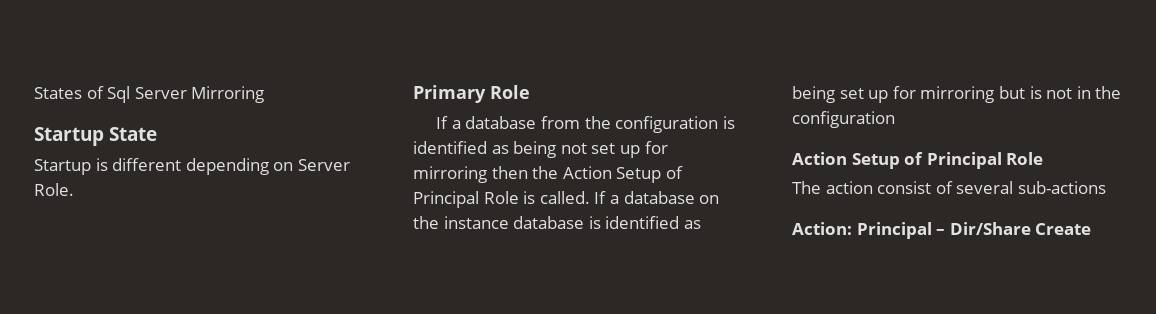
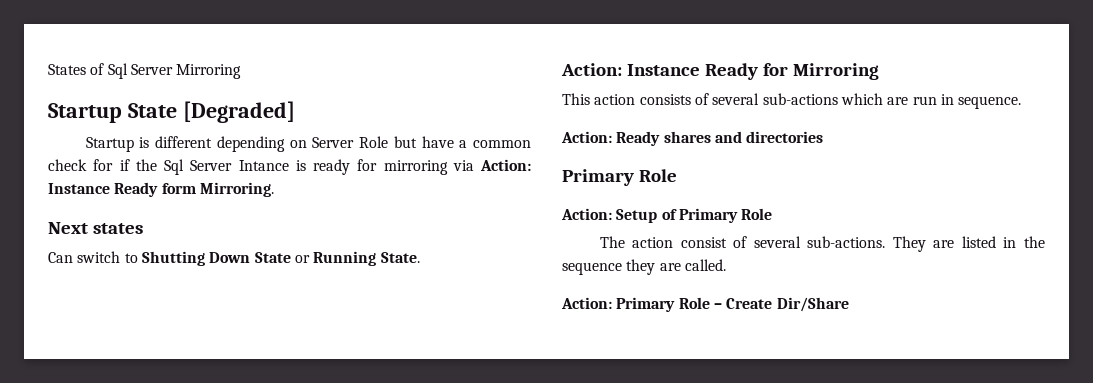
(157, 134) none -> [182,101,295,123] [Degraded]
[34,183,74,196] [413,85,530,103] [436,116,735,133] [413,141,668,158] [413,166,683,183] [413,191,720,208] [413,216,701,229] [792,86,1122,103] [792,111,895,128] [792,152,1002,169] Role. // Primary Role // If a database from the configuration is identified as being not set up for mirroring then the Action Setup of Principal Role is called. If a database on the instance database is identified as being set up for mirroring but is not in the configuration // Action Setup of Principal -> [359,136,531,148] [48,159,531,175] [48,182,274,197] [48,222,143,234] [48,251,420,266] [561,63,879,80] [562,93,1022,109] [561,131,824,146] [562,169,677,186] [561,208,738,223] Role but have a common check for if the Sql Server Intance is ready for mirroring via Action: Instance Ready form Mirroring. // Next states // Can switch to Shutting Down State or Running State. // Action: Instance Ready for Mirroring // This action consists of several sub-actions which are run in sequence. // Action: Ready shares and directories // Primary Role // Action: Setup of Primary
[1017,181,1106,194] [792,222,1092,239] sub-actions // Action: Principal – Dir/Share Create -> [807,236,1045,252] [562,259,726,275] [561,297,849,312] sub-actions. They are listed in the sequence they are called. // Action: Primary Role – Create Dir/Share

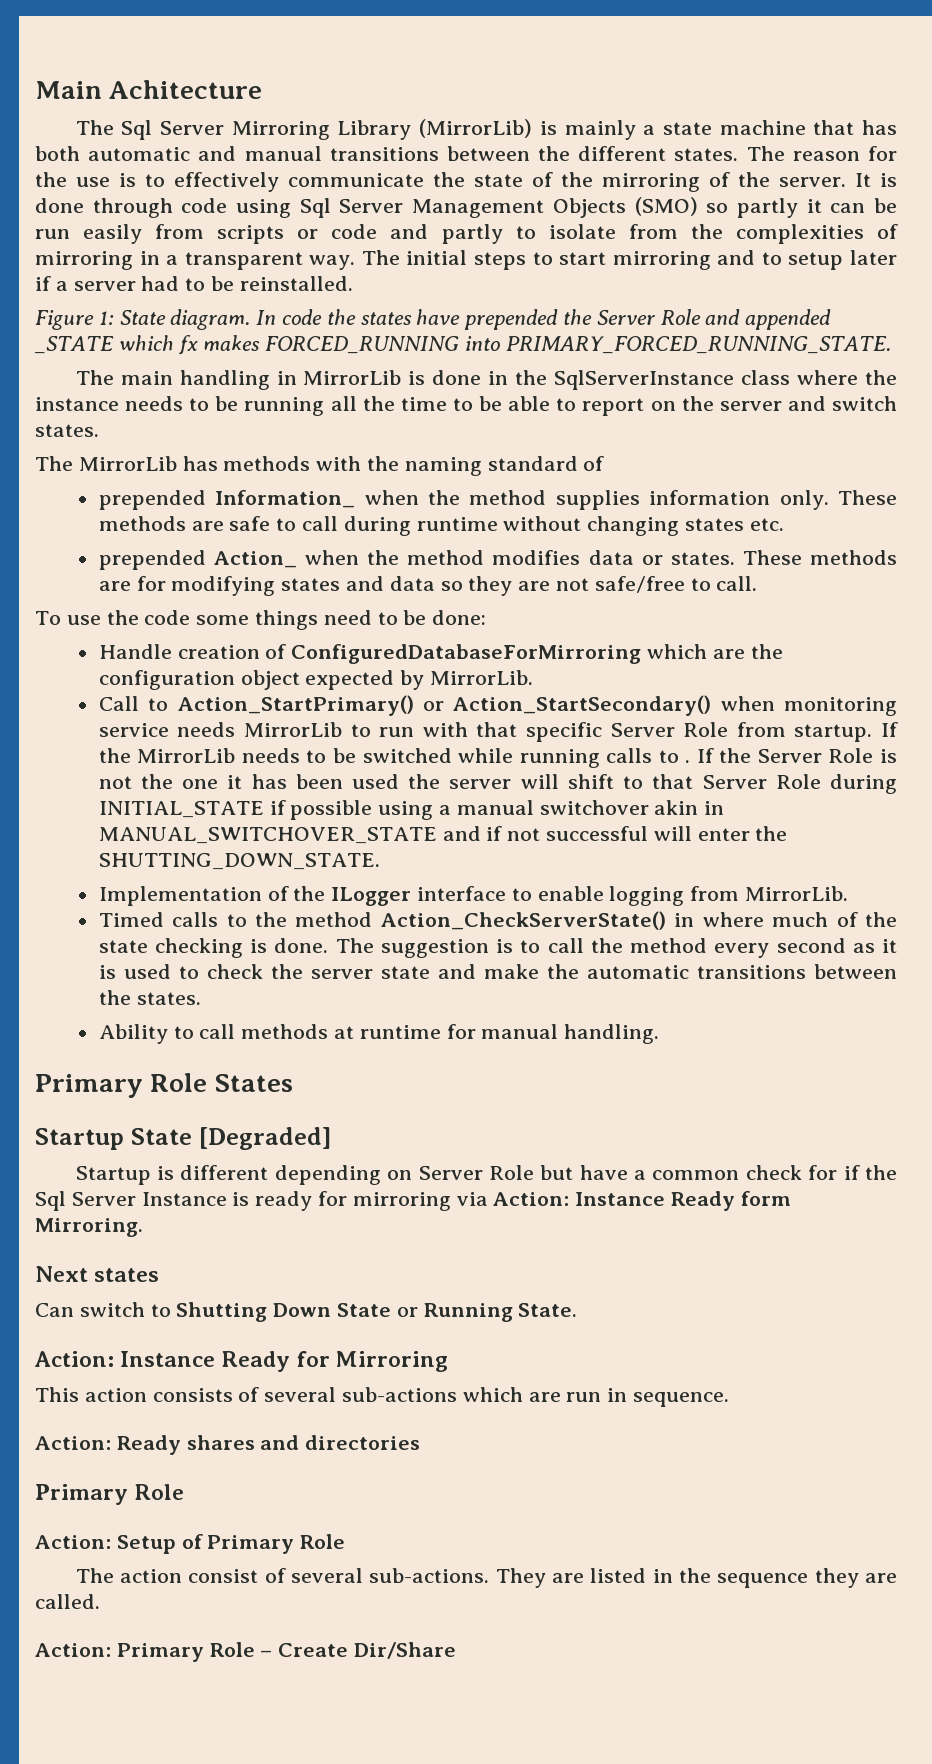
[48,63,105,75] States of -> [35,80,263,99] [75,120,114,135] Main Achitecture // The
(242, 71) none -> [337,119,897,140] [35,146,897,161] [35,172,897,192] [35,197,898,218] [35,224,899,244] [35,250,897,270] [35,276,353,291] [35,309,832,330] [34,335,891,355] [75,370,897,390] [35,396,898,416] [35,424,99,437] [35,456,605,476] [98,490,897,510] [98,516,784,536] [98,550,898,570] [98,576,758,596] [35,610,487,630] [98,644,783,664] [98,670,533,690] [98,695,897,716] [98,722,898,742] [98,748,897,768] [98,774,898,794] [98,800,725,820] [98,826,788,844] [98,853,380,870] [98,886,848,906] [98,911,897,930] [98,938,898,958] [98,964,897,979] [98,990,201,1005] [98,1024,660,1044] [35,1073,293,1098] Library (MirrorLib) is mainly a state machine that has both automatic and manual transitions between the different states. The reason for the use is to effectively communicate the state of the mirroring of the server. It is done through code using Sql Server Management Objects (SMO) so partly it can be run easily from scripts or code and partly to isolate from the complexities of mirroring in a transparent way. The initial steps to start mirroring and to setup later if a server had to be reinstalled. // Figure 1: State diagram. In code the states have prepended the Server Role and appended _STATE which fx makes FORCED_RUNNING into PRIMARY_FORCED_RUNNING_STATE. // The main handling in MirrorLib is done in the SqlServerInstance class where the instance needs to be running all the time to be able to report on the server and switch states. // The MirrorLib has methods with the naming standard of // prepended Information_ when the method supplies information only. These methods are safe to call during runtime without changing states etc. // prepended Action_ when the method modifies data or states. These methods are for modifying states and data so they are not safe/free to call. // To use the code some things need to be done: // Handle creation of ConfiguredDatabaseForMirroring which are the configuration object expected by MirrorLib. // Call to Action_StartPrimary() or Action_StartSecondary() when monitoring service needs MirrorLib to run with that specific Server Role from startup. If the MirrorLib needs to be switched while running calls to . If the Server Role is not the one it has been used the server will shift to that Server Role during INITIAL_STATE if possible using a manual switchover akin in MANUAL_SWITCHOVER_STATE and if not successful will enter the SHUTTING_DOWN_STATE. // Implementation of the ILogger interface to enable logging from MirrorLib. // Timed calls to the method Action_CheckServerState() in where much of the state checking is done. The suggestion is to call the method every second as it is used to check the server state and make the automatic transitions between the states. // Ability to call methods at runtime for manual handling. // Primary Role States
[238,160,289,171] Intance -> [141,1192,227,1206] Instance

